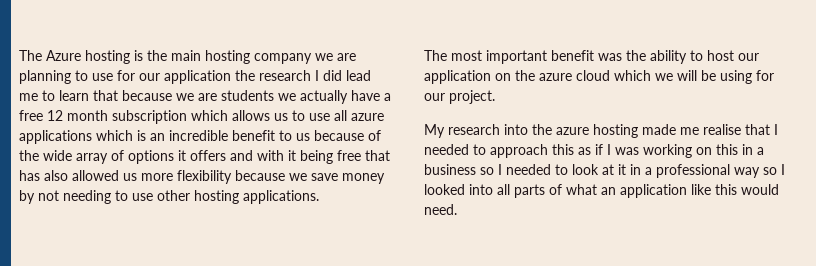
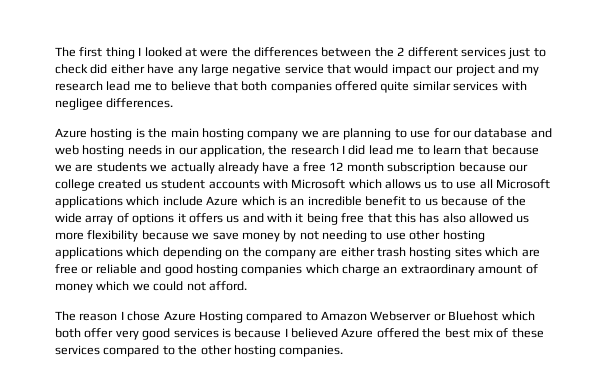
[19,50,42,61] The -> [55,47,546,59] [55,64,540,76] [55,81,527,93] [55,98,174,110] The first thing I looked at were the differences between the 2 different services just to check did either have any large negative service that would impact our project and my research lead me to believe that both companies offered quite similar services with negligee differences. //
[164,70,231,84] application -> [474,128,552,138] [55,145,265,157] database and web hosting needs in our application,
(348, 97) none -> [217,162,259,174] already
(187, 117) none -> [458,162,528,172] [55,179,346,191] because our college created us student accounts with Microsoft
[351,113,384,121] [19,130,133,144] azure applications which -> [495,179,550,189] [55,196,275,208] Microsoft applications which include Azure which
(226, 155) none -> [226,215,240,223] us
(390, 155) none -> [394,213,416,223] this
[243,190,319,204] [424,50,759,64] [424,70,774,84] [424,90,495,104] [424,124,778,138] [424,144,764,158] [424,164,785,178] [424,184,779,198] [424,204,457,215] applications. // The most important benefit was the ability to host our application on the azure cloud which we will be using for our project. // My research into the azure hosting made me realise that I needed to approach this as if I was working on this in a business so I needed to look at it in a professional way so I looked into all parts of what an application like this would need. -> [55,247,540,259] [55,264,538,276] [55,281,247,293] [55,311,535,323] [55,328,544,340] [55,345,344,357] applications which depending on the company are either trash hosting sites which are free or reliable and good hosting companies which charge an extraordinary amount of money which we could not afford. // The reason I chose Azure Hosting compared to Amazon Webserver or Bluehost which both offer very good services is because I believed Azure offered the best mix of these services compared to the other hosting companies.

